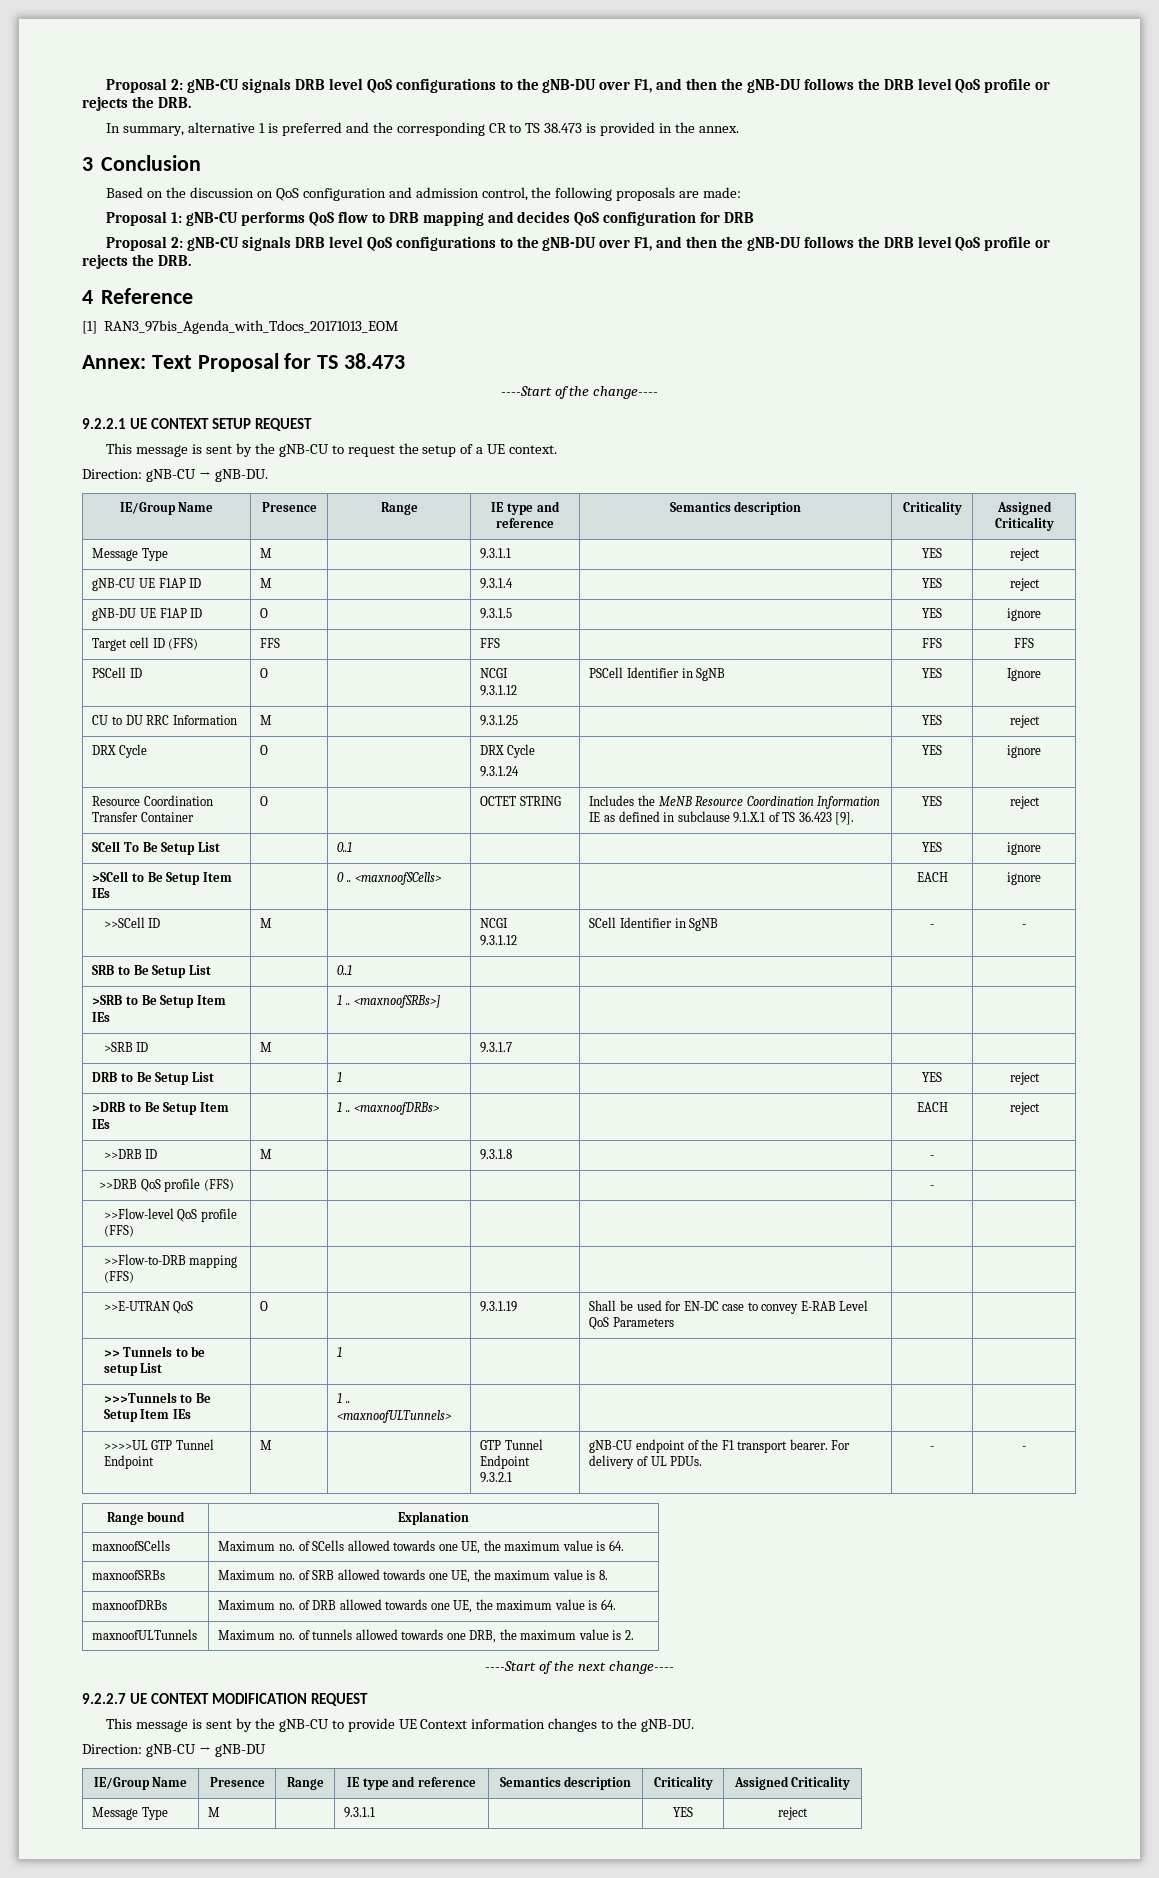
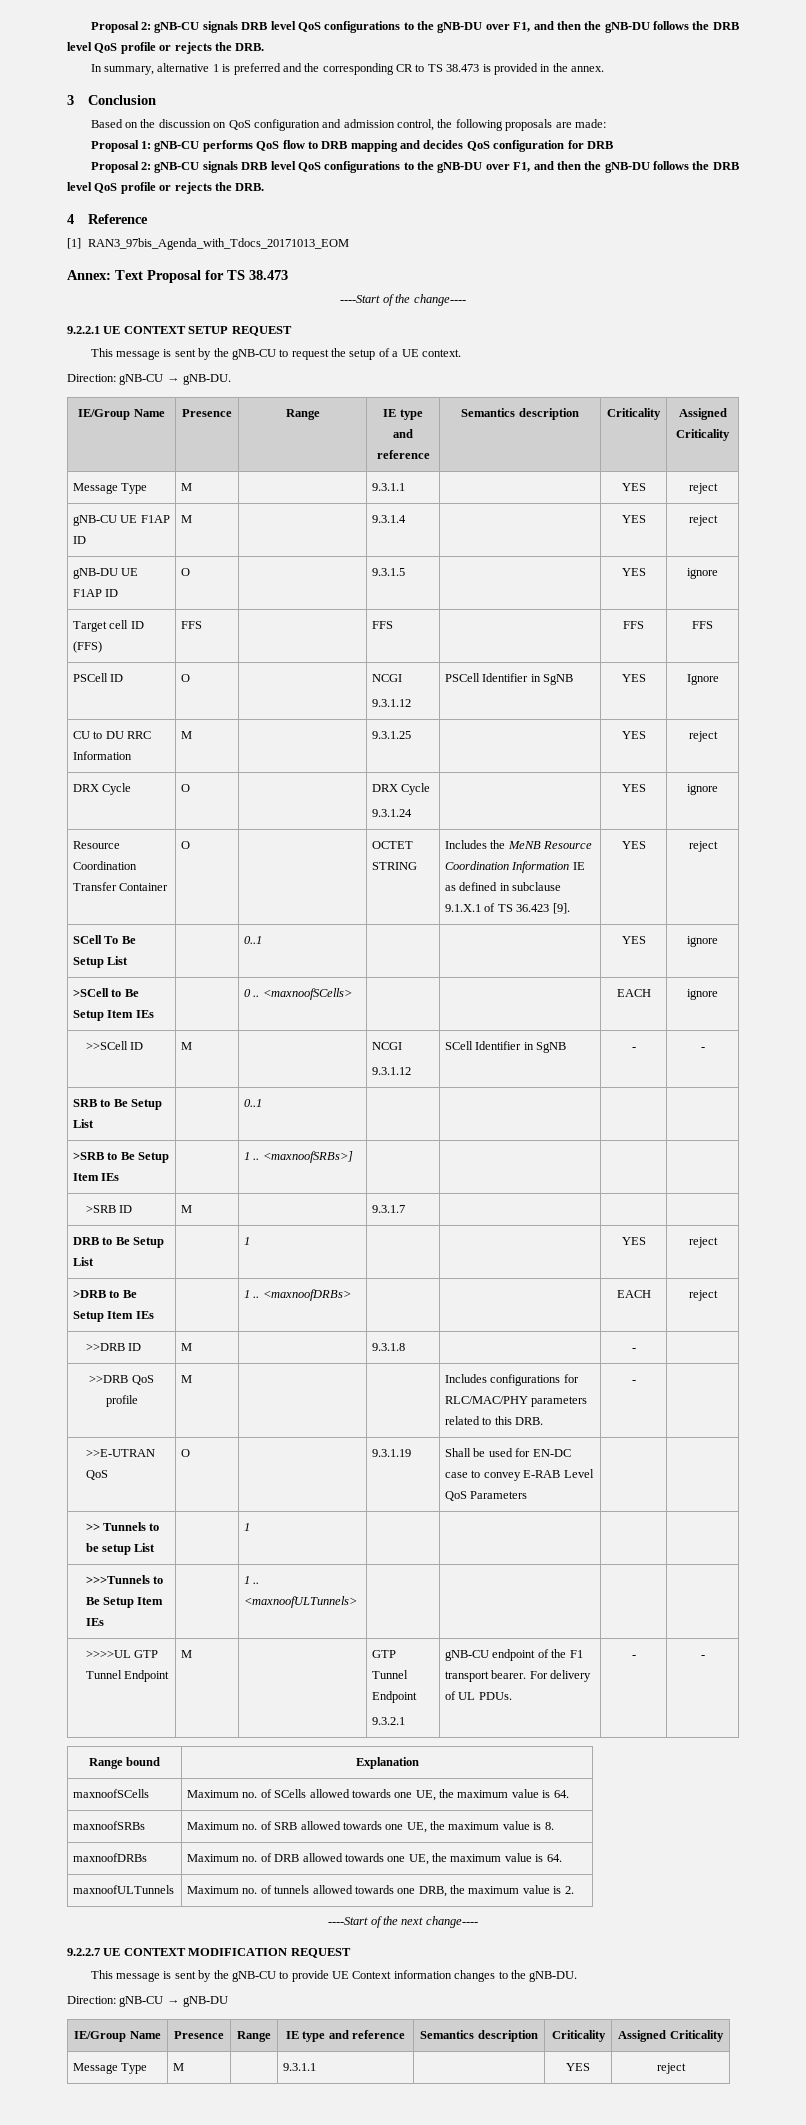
[203,1179,234,1191] [930,1185,934,1189] [103,1208,237,1222] [103,1225,134,1237] [103,1254,238,1268] [103,1271,134,1283] (FFS) | | | | | - | // >>Flow-level QoS profile (FFS) | | | | | | // >>Flow-to-DRB mapping (FFS) | | | | | -> [181,1375,193,1383] [445,1374,579,1386] [445,1396,588,1407] [445,1416,544,1425] [631,1380,636,1383] | M | | | Includes configurations for RLC/MAC/PHY parameters related to this DRB. | -

